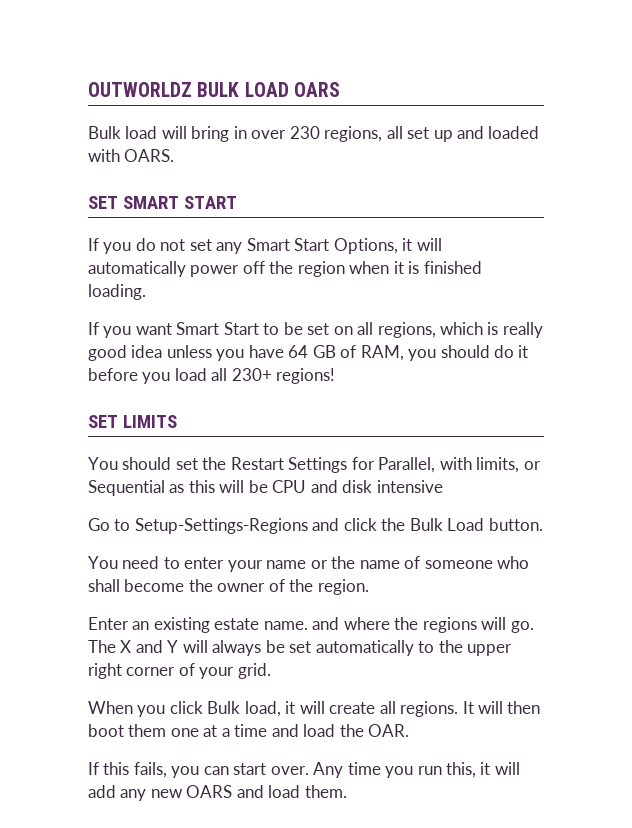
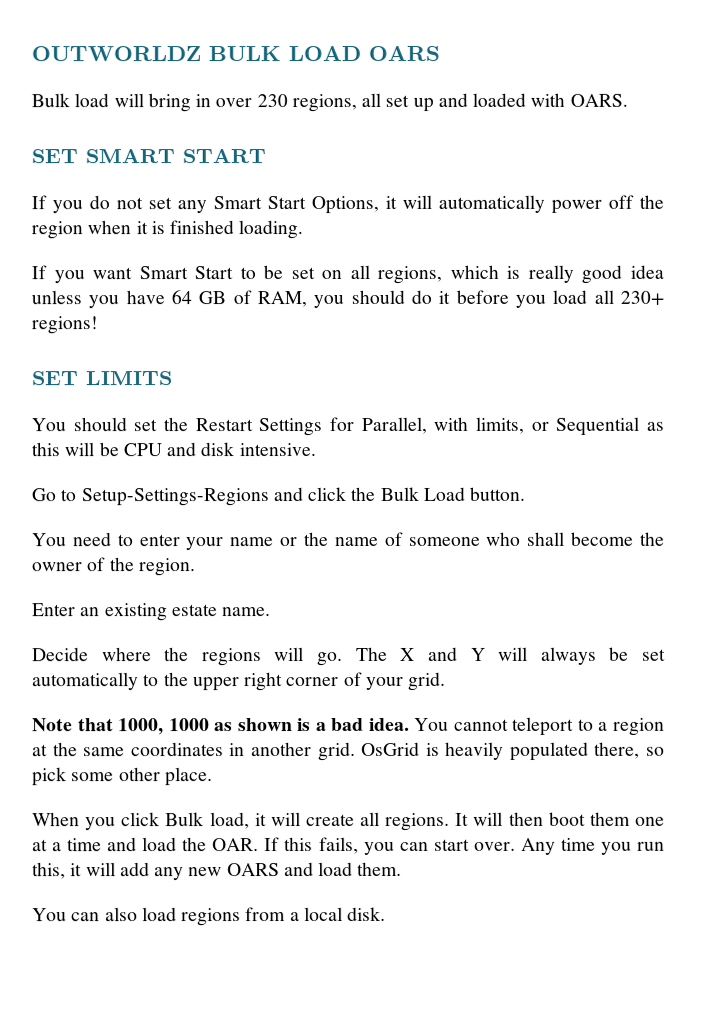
[376,480,443,493] intensive -> [238,443,316,457] intensive.
[312,617,340,630] and -> [32,647,89,662] // Decide
(271, 671) none -> [32,716,665,736] [32,741,665,762] [32,767,213,787] // Note that 1000, 1000 as shown is a bad idea. You cannot teleport to a region at the same coordinates in another grid. OsGrid is heavily populated there, so pick some other place.
(410, 730) // -> (260, 845) none
(347, 791) none -> [32,906,387,927] // You can also load regions from a local disk.

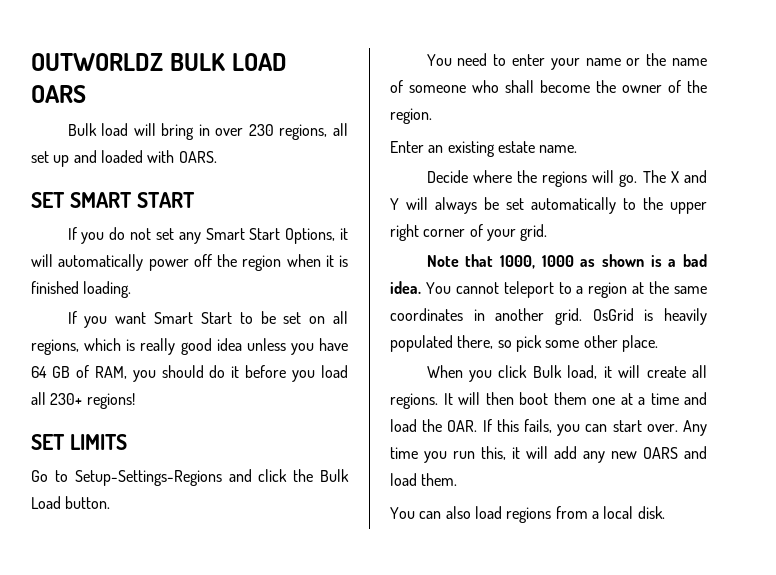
[31,416,664,437] [31,442,316,457] // You should set the Restart Settings for Parallel, with limits, or Sequential as this will be CPU and disk intensive. -> (127, 442) none

